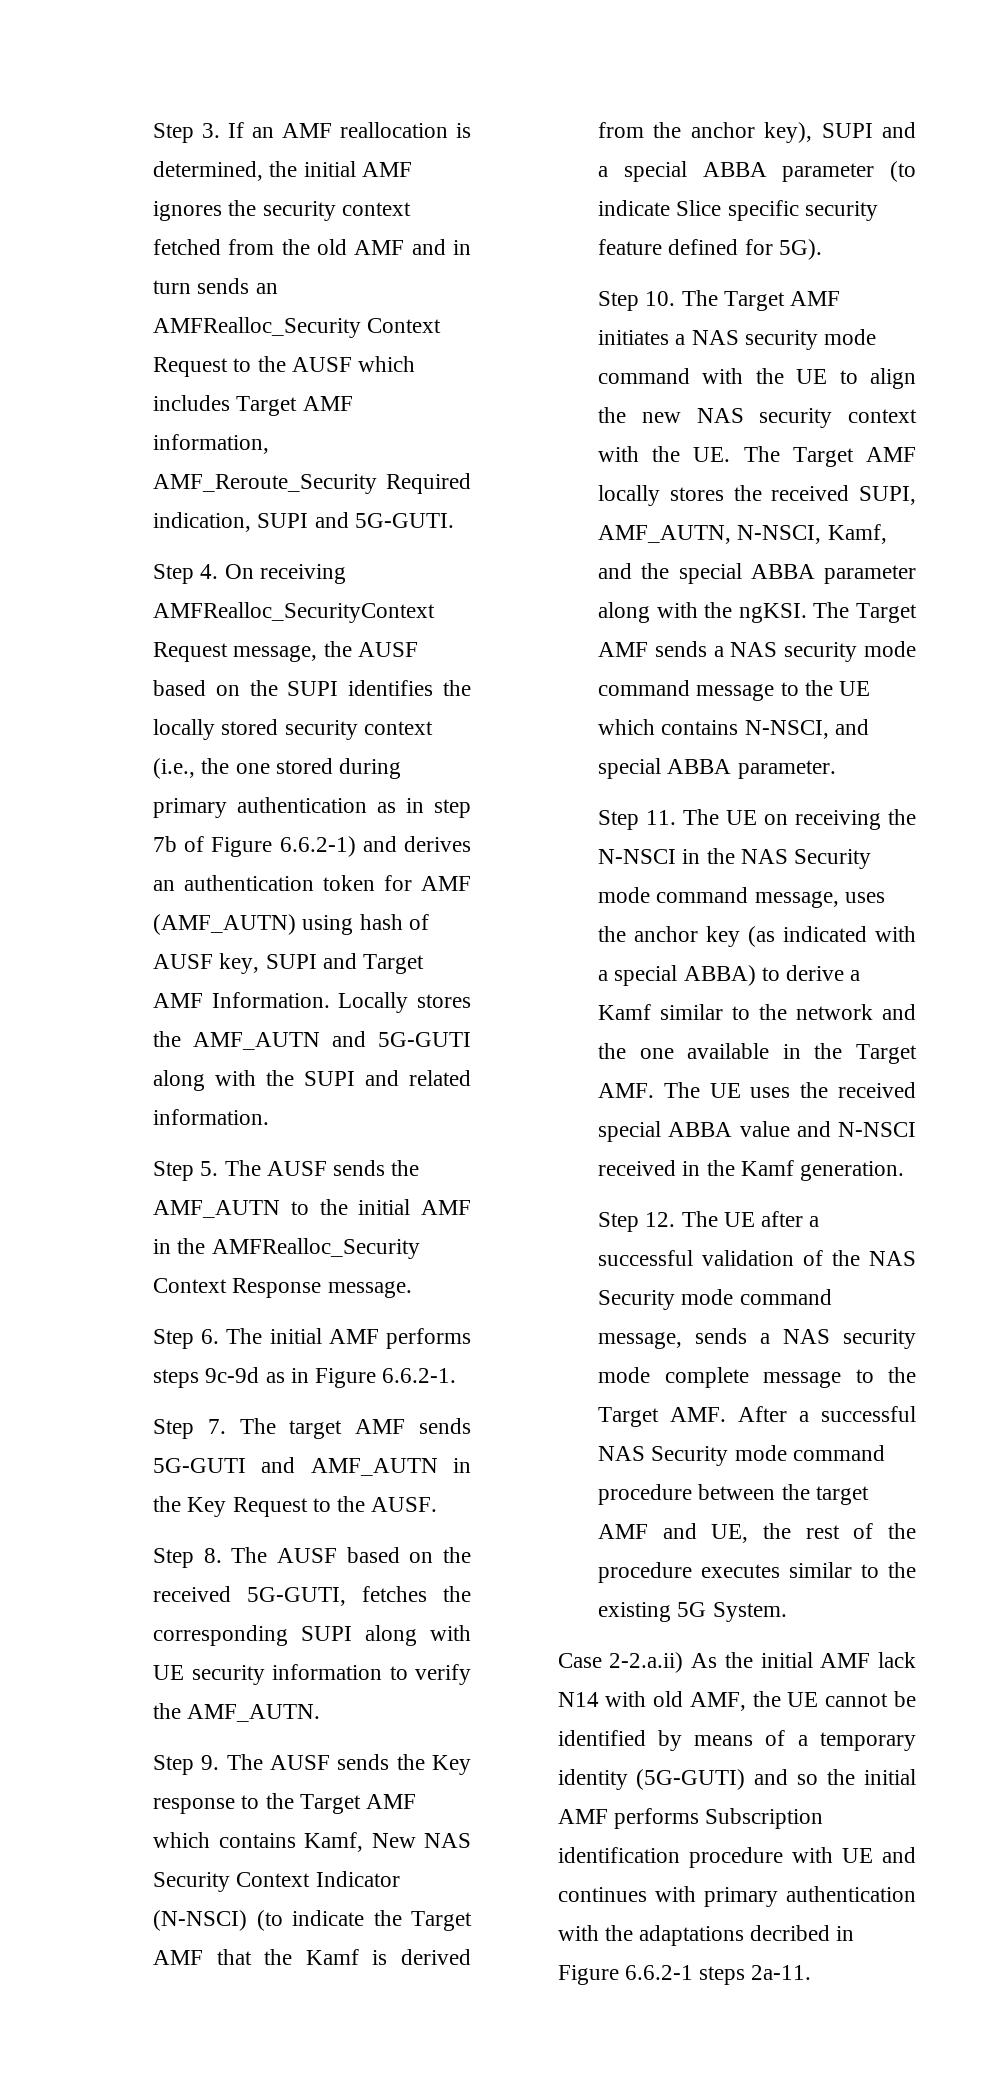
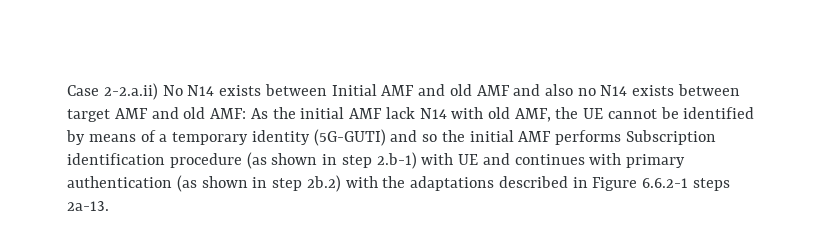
[153,122,471,143] [153,161,412,181] [153,200,411,221] [153,239,472,255] [153,278,278,294] [153,317,442,338] [153,356,415,377] [153,395,353,416] [153,434,270,454] [153,473,471,494] [153,512,454,532] [153,564,346,584] [153,602,436,623] [153,641,418,662] [153,680,471,696] [153,719,433,740] [153,758,401,779] [153,797,472,818] [153,836,471,857] [153,875,471,891] [153,914,429,935] [153,953,424,974] [153,992,471,1013] [153,1031,471,1050] [153,1070,471,1091] [153,1109,270,1125] [153,1160,420,1181] [153,1199,471,1218] [153,1238,420,1259] [153,1278,412,1298] [153,1328,471,1349] [153,1367,457,1388] [153,1418,471,1439] [153,1457,471,1476] [153,1496,438,1517] [153,1547,471,1568] [153,1586,471,1606] [153,1625,471,1646] [153,1664,471,1685] [153,1703,321,1722] [153,1754,472,1775] [153,1793,416,1814] [153,1832,471,1852] [153,1871,400,1892] [153,1910,472,1931] [153,1949,472,1965] [598,122,916,143] [598,161,916,182] [598,200,878,221] [598,239,822,260] [598,290,840,311] [598,329,876,350] [598,368,916,389] [598,407,917,428] [598,446,916,467] [598,485,916,506] [598,524,887,544] [598,563,916,584] [598,602,917,623] [598,641,916,662] [598,680,870,701] [598,719,869,739] [598,758,836,779] [598,809,916,830] [598,848,871,869] [598,887,885,908] [598,926,916,947] [598,965,861,986] [598,1004,916,1020] [598,1043,917,1064] [598,1082,916,1098] [598,1121,916,1142] [598,1160,904,1181] [598,1211,820,1232] [598,1250,916,1266] [598,1289,832,1310] [598,1328,916,1349] [598,1367,916,1388] [598,1406,916,1427] [598,1445,885,1466] [598,1484,869,1505] [598,1523,916,1543] [598,1562,916,1583] [598,1602,787,1622] [557,1652,684,1673] Step 3. If an AMF reallocation is determined, the initial AMF ignores the security context fetched from the old AMF and in turn sends an AMFRealloc_Security Context Request to the AUSF which includes Target AMF information, AMF_Reroute_Security Required indication, SUPI and 5G-GUTI. // Step 4. On receiving AMFRealloc_SecurityContext Request message, the AUSF based on the SUPI identifies the locally stored security context (i.e., the one stored during primary authentication as in step 7b of Figure 6.6.2-1) and derives an authentication token for AMF (AMF_AUTN) using hash of AUSF key, SUPI and Target AMF Information. Locally stores the AMF_AUTN and 5G-GUTI along with the SUPI and related information. // Step 5. The AUSF sends the AMF_AUTN to the initial AMF in the AMFRealloc_Security Context Response message. // Step 6. The initial AMF performs steps 9c-9d as in Figure 6.6.2-1. // Step 7. The target AMF sends 5G-GUTI and AMF_AUTN in the Key Request to the AUSF. // Step 8. The AUSF based on the received 5G-GUTI, fetches the corresponding SUPI along with UE security information to verify the AMF_AUTN. // Step 9. The AUSF sends the Key response to the Target AMF which contains Kamf, New NAS Security Context Indicator (N-NSCI) (to indicate the Target AMF that the Kamf is derived from the anchor key), SUPI and a special ABBA parameter (to indicate Slice specific security feature defined for 5G). // Step 10. The Target AMF initiates a NAS security mode command with the UE to align the new NAS security context with the UE. The Target AMF locally stores the received SUPI, AMF_AUTN, N-NSCI, Kamf, and the special ABBA parameter along with the ngKSI. The Target AMF sends a NAS security mode command message to the UE which contains N-NSCI, and special ABBA parameter. // Step 11. The UE on receiving the N-NSCI in the NAS Security mode command message, uses the anchor key (as indicated with a special ABBA) to derive a Kamf similar to the network and the one available in the Target AMF. The UE uses the received special ABBA value and N-NSCI received in the Kamf generation. // Step 12. The UE after a successful validation of the NAS Security mode command message, sends a NAS security mode complete message to the Target AMF. After a successful NAS Security mode command procedure between the target AMF and UE, the rest of the procedure executes similar to the existing 5G System. // Case 2-2.a.ii) -> [67,83,740,100] [67,107,247,122] Case 2-2.a.ii) No N14 exists between Initial AMF and old AMF and also no N14 exists between target AMF and old AMF:
(783, 1857) none -> [246,152,417,169] (as shown in step 2.b-1)
(916, 1894) none -> [176,175,341,192] (as shown in step 2b.2)
[750,1925,831,1941] decribed -> [498,176,568,188] described
[751,1965,812,1980] 2a-11. -> [67,201,110,211] 2a-13.

